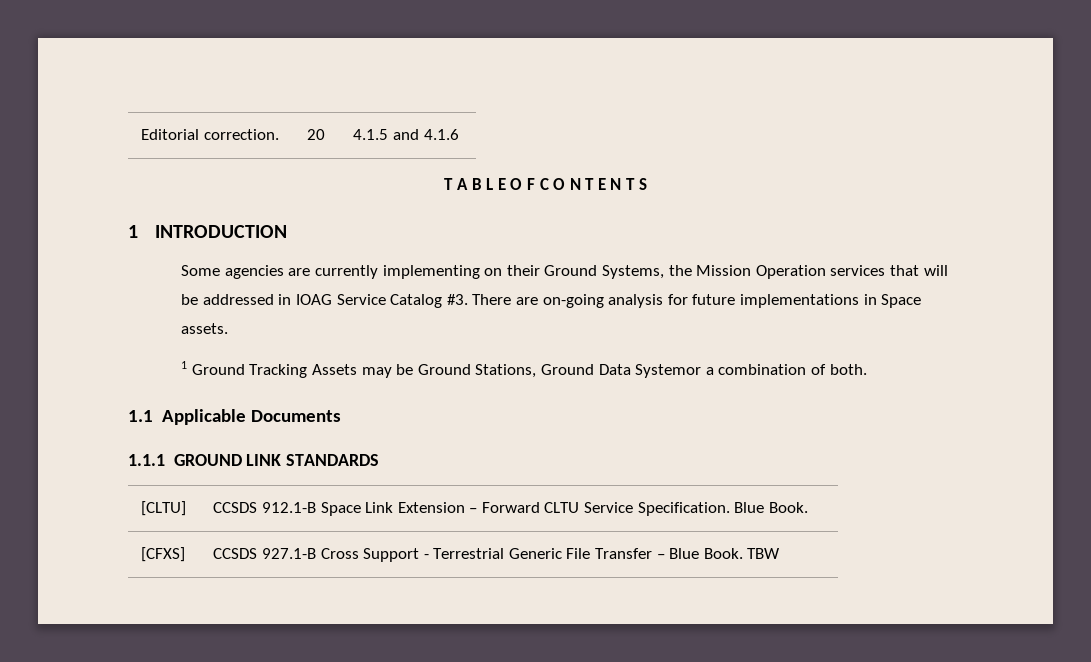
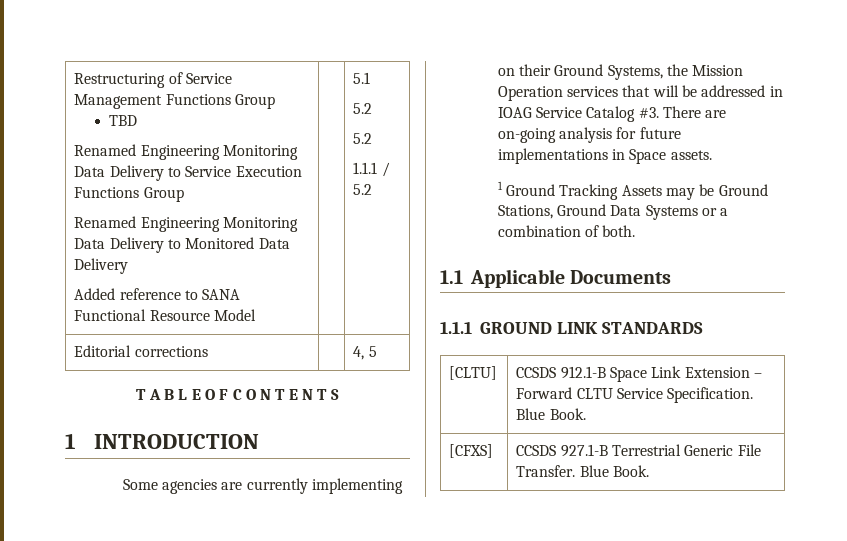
[141,129,279,140] [307,129,326,140] [353,129,459,140] Editorial correction. | 20 | 4.1.5 and 4.1.6 -> [74,72,232,88] [74,94,275,109] [109,115,138,126] [74,144,298,160] [74,165,302,181] [74,187,184,202] [74,216,298,232] [74,237,290,253] [74,258,129,274] [74,288,241,300] [74,309,256,321] [353,72,371,84] [353,103,373,114] [353,133,373,144] [353,162,390,177] [353,184,373,195] [74,345,208,357] [353,346,377,360] Restructuring of Service Management Functions Group // TBD // Renamed Engineering Monitoring Data Delivery to Service Execution Functions Group // Renamed Engineering Monitoring Data Delivery to Monitored Data Delivery // Added reference to SANA Functional Resource Model | | 5.1 // 5.2 // 5.2 // 1.1.1 / 5.2 // Editorial corrections | | 4, 5
[635,364,702,378] Systemor -> [645,205,718,220] Systems or
[320,548,429,562] Cross Support - -> (608, 450) none
[595,548,781,559] Transfer – Blue Book. TBW -> [516,465,649,477] Transfer. Blue Book.

